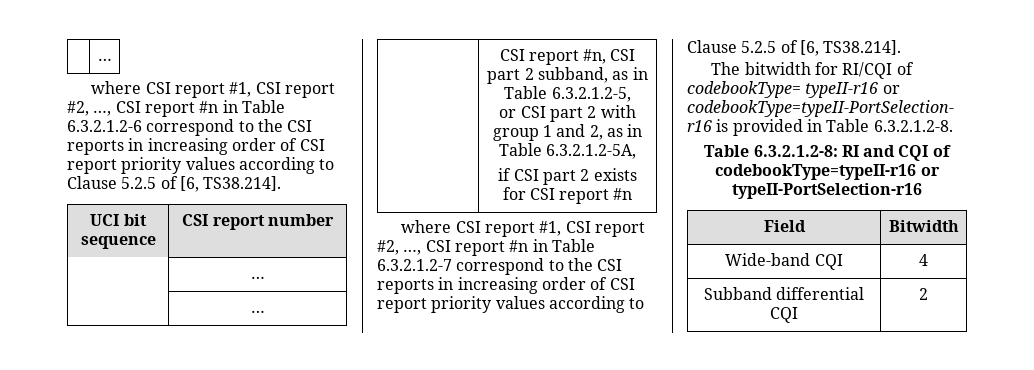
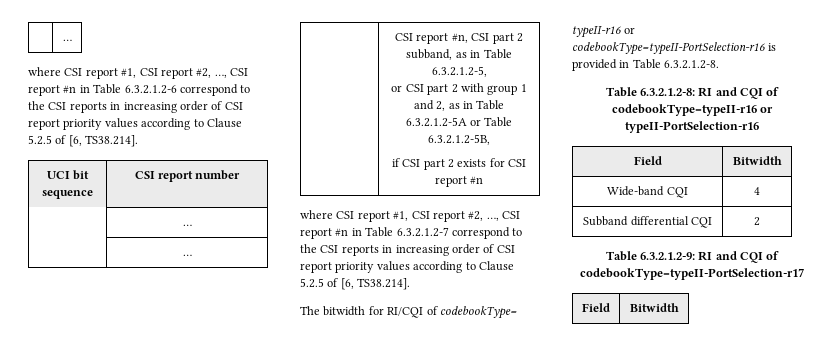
[546,144,637,159] 6.3.2.1.2-5A, -> [405,117,513,127] [428,134,490,145] 6.3.2.1.2-5A or Table 6.3.2.1.2-5B,
(928, 294) none -> [605,251,780,263] [580,268,804,280] [582,303,610,312] [629,303,679,312] // Table 6.3.2.1.2-9: RI and CQI of codebookType=typeII-PortSelection-r17 // Field | Bitwidth

